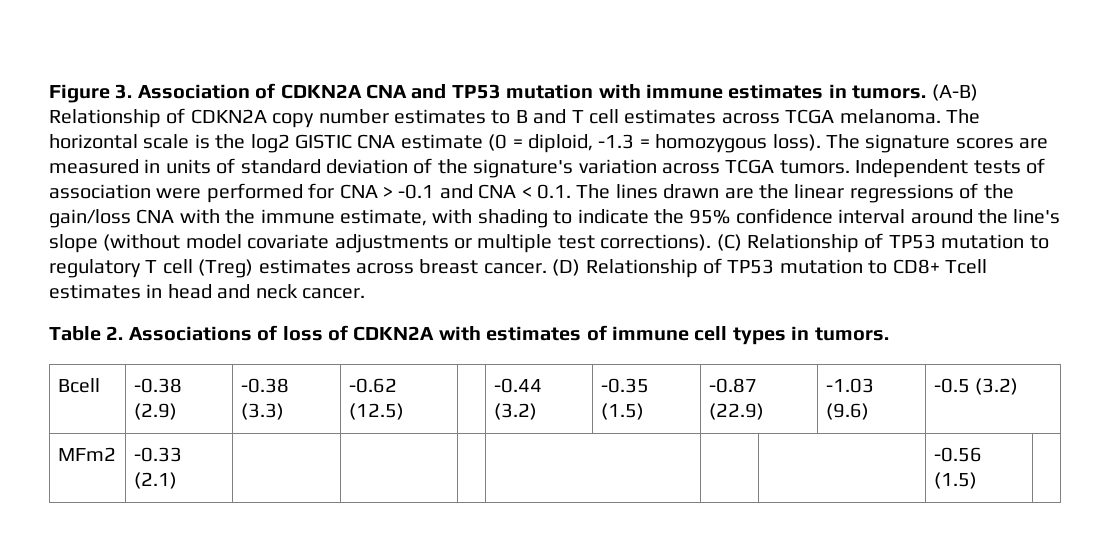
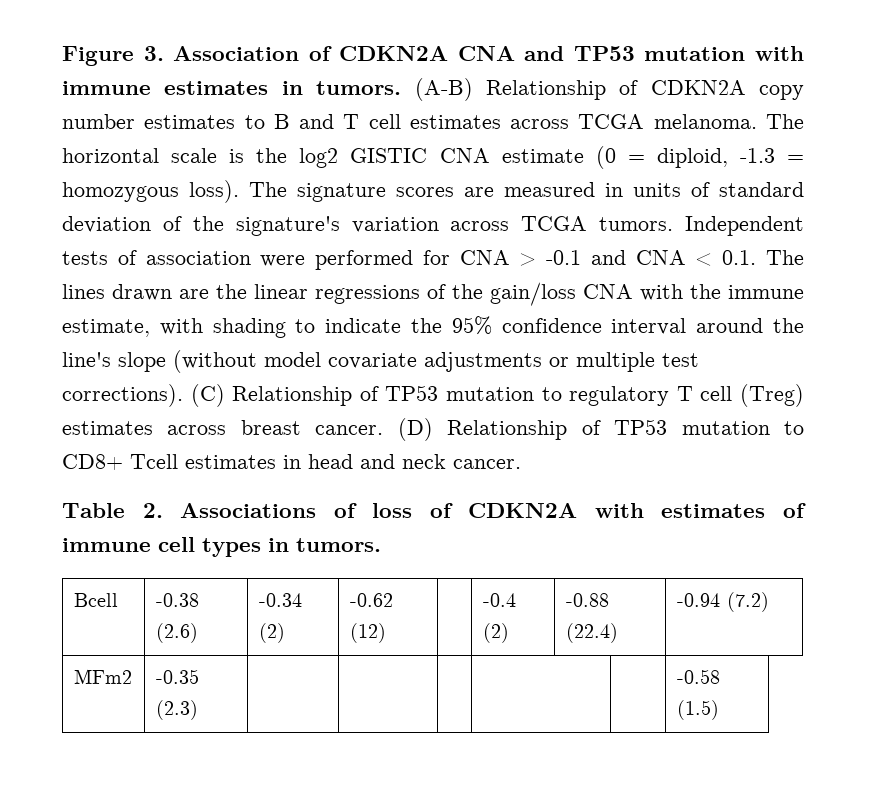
[133,403,177,420] [240,378,289,393] [240,403,284,420] [348,378,397,393] [348,403,404,420] [493,378,542,393] [493,403,537,420] [600,378,649,393] [600,403,644,420] [708,378,757,393] [708,403,764,420] [825,378,874,393] [825,403,869,420] [933,378,1019,395] [57,447,116,461] [133,447,182,462] [133,472,177,489] [933,447,982,462] [933,472,977,489] (2.9) | -0.38 (3.3) | -0.62 (12.5) | | -0.44 (3.2) | -0.35 (1.5) | -0.87 (22.9) | -1.03 (9.6) | -0.5 (3.2) // MFm2 | -0.33 (2.1) | | | | | | | -0.56 (1.5) | -> [155,623,198,643] [258,593,302,607] [258,623,285,643] [349,593,393,607] [349,623,386,643] [482,593,516,607] [482,623,509,643] [565,593,609,607] [565,623,618,643] [676,592,769,612] [73,669,132,684] [155,669,199,684] [155,700,198,720] [676,669,720,684] [676,700,719,720] (2.6) | -0.34 (2) | -0.62 (12) | | -0.4 (2) | -0.88 (22.4) | -0.94 (7.2) // MFm2 | -0.35 (2.3) | | | | | | -0.58 (1.5)

